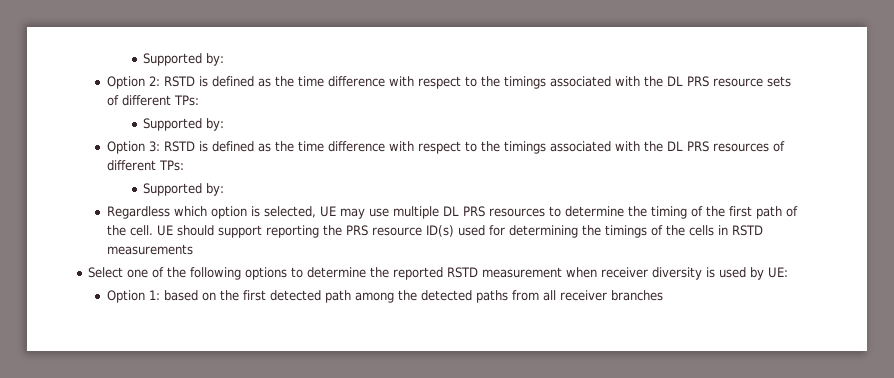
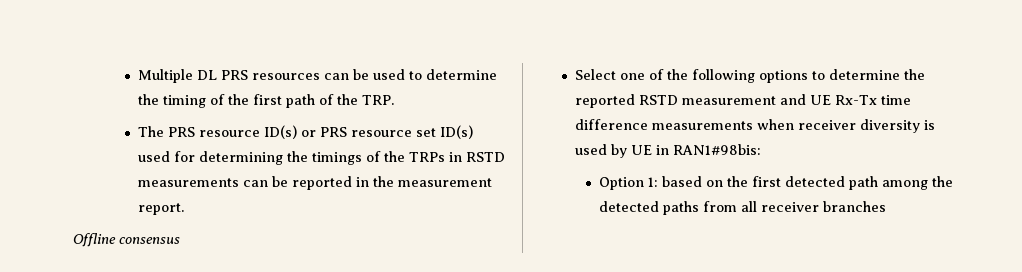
[143,53,225,66] [106,76,791,89] [106,95,199,106] [143,118,225,131] [106,141,785,154] [106,160,184,171] [143,183,225,196] [106,206,545,219] Supported by: // Option 2: RSTD is defined as the time difference with respect to the timings associated with the DL PRS resource sets of different TPs: // Supported by: // Option 3: RSTD is defined as the time difference with respect to the timings associated with the DL PRS resources of different TPs: // Supported by: // Regardless which option is selected, UE may use multiple DL PRS resources -> [138,69,406,83] Multiple DL PRS resources can be used
[129,225,422,238] cell. UE should support reporting the PRS resource -> [362,95,395,105] [138,125,437,139] TRP. // The PRS resource ID(s) or PRS resource set
[688,225,714,236] cells -> [409,152,446,162] TRPs
(193, 249) none -> [243,176,493,190] [138,203,185,215] [73,233,180,247] can be reported in the measurement report. // Offline consensus
(563, 272) none -> [779,94,911,105] [574,119,753,130] and UE Rx-Tx time difference measurements
[768,267,789,278] UE: -> [630,144,761,155] UE in RAN1#98bis:

